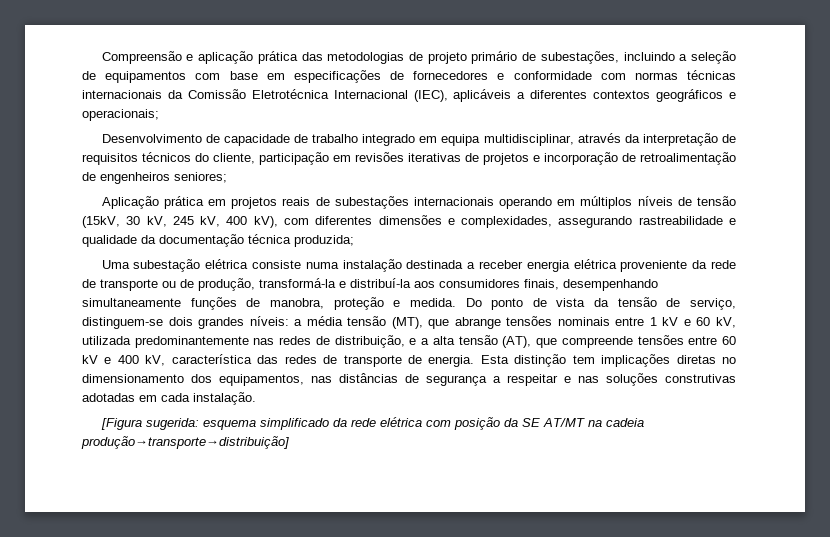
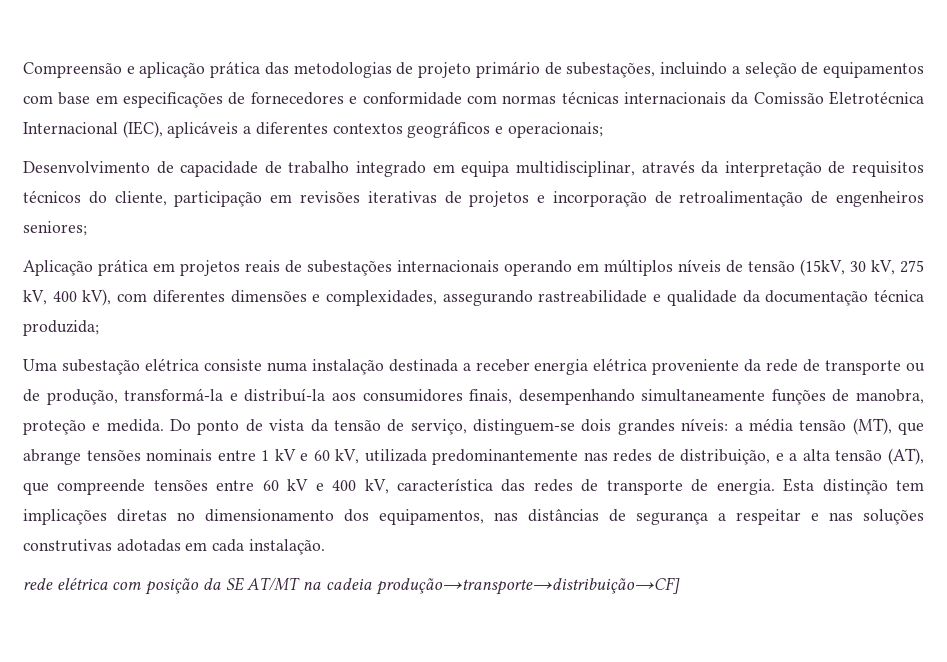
[172,216,194,225] 245 -> [900,260,924,273] 275
[100,418,347,430] [Figura sugerida: esquema simplificado da -> (325, 547) none
[81,436,289,449] produção→transporte→distribuição] -> [375,577,680,595] produção→transporte→distribuição→CF]

